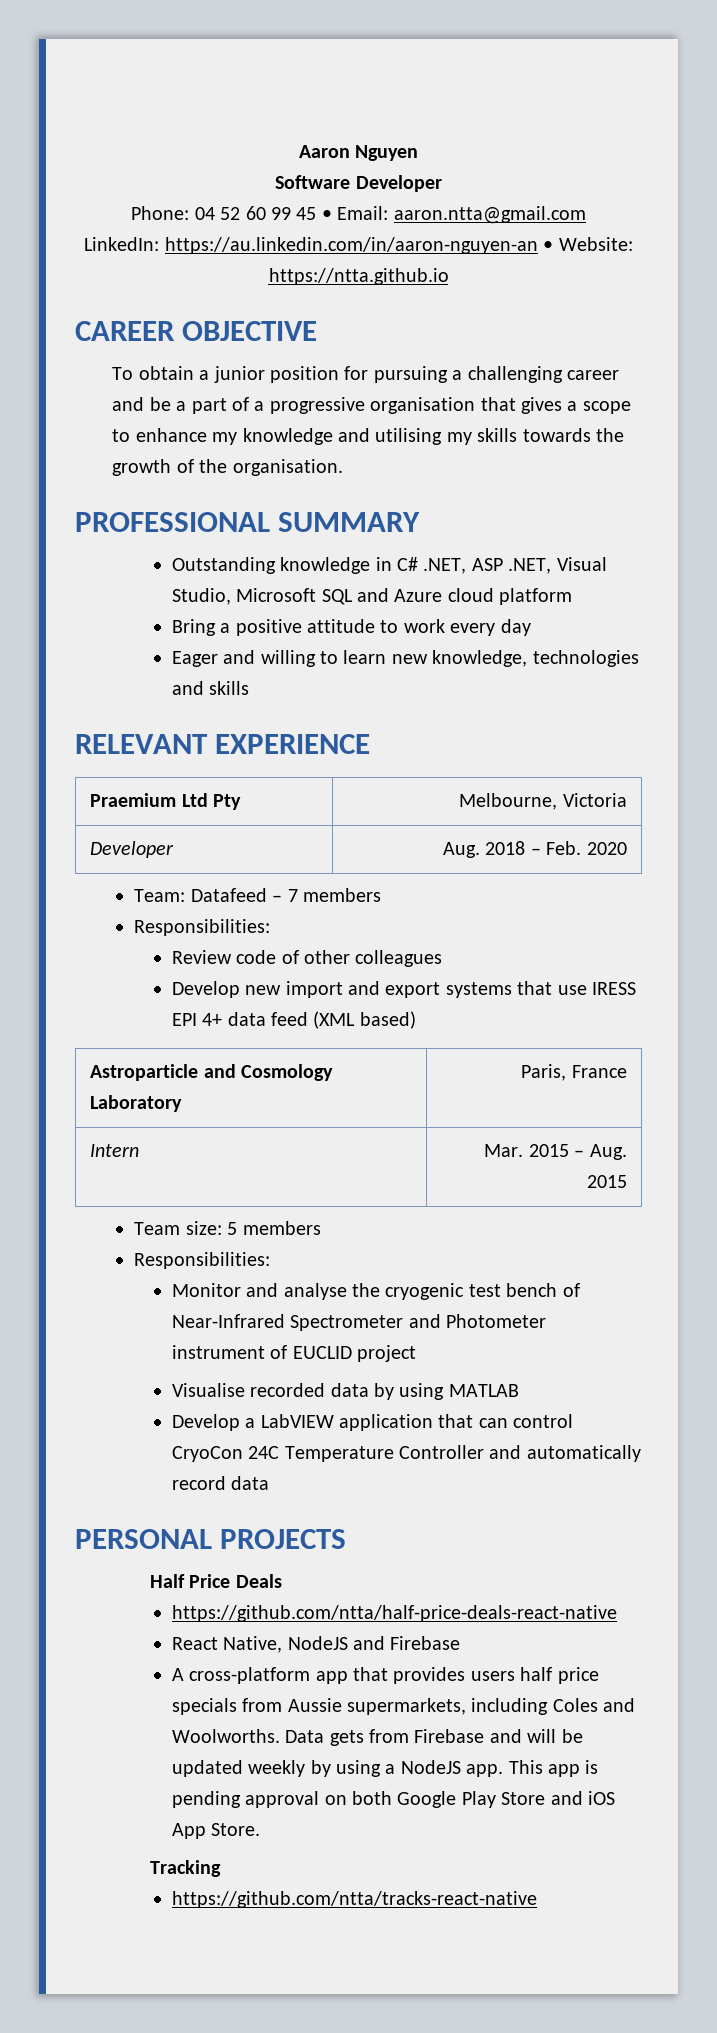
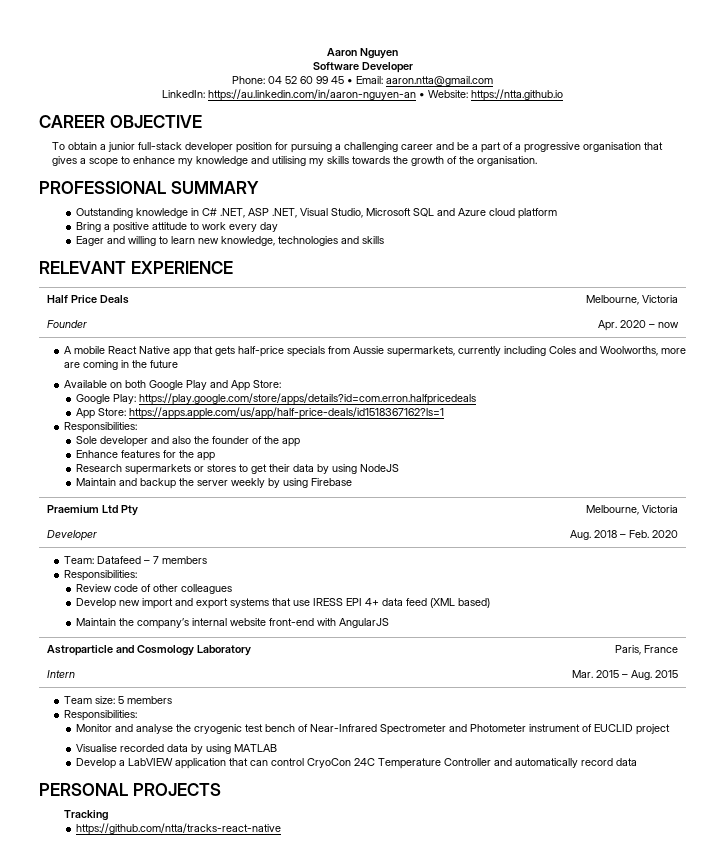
(265, 374) none -> [137,142,233,153] full-stack developer
(371, 744) none -> [46,295,129,304] [586,295,679,305] [46,320,87,328] [598,320,680,331] [63,346,686,357] [63,360,178,370] [63,380,281,391] [76,393,477,405] [76,407,445,419] [63,422,137,433] [76,436,301,447] [76,450,216,461] [76,464,400,475] [76,478,353,489] // Half Price Deals | Melbourne, Victoria // Founder | Apr. 2020 – now // A mobile React Native app that gets half-price specials from Aussie supermarkets, currently including Coles and Woolworths, more are coming in the future // Available on both Google Play and App Store: // Google Play: https://play.google.com/store/apps/details?id=com.erron.halfpricedeals // App Store: https://apps.apple.com/us/app/half-price-deals/id1518367162?ls=1 // Responsibilities: // Sole developer and also the founder of the app // Enhance features for the app // Research supermarkets or stores to get their data by using NodeJS // Maintain and backup the server weekly by using Firebase
(416, 1020) none -> [76,618,390,629] // Maintain the company’s internal website front-end with AngularJS
[149,1574,282,1588] [171,1605,617,1622] [171,1636,461,1653] [171,1667,599,1684] [171,1698,636,1715] [171,1729,583,1746] [171,1760,599,1777] [171,1791,615,1808] [171,1823,261,1839] // Half Price Deals // https://github.com/ntta/half-price-deals-react-native // React Native, NodeJS and Firebase // A cross-platform app that provides users half price specials from Aussie supermarkets, including Coles and Woolworths. Data gets from Firebase and will be updated weekly by using a NodeJS app. This app is pending approval on both Google Play Store and iOS App Store. -> (221, 789) none

